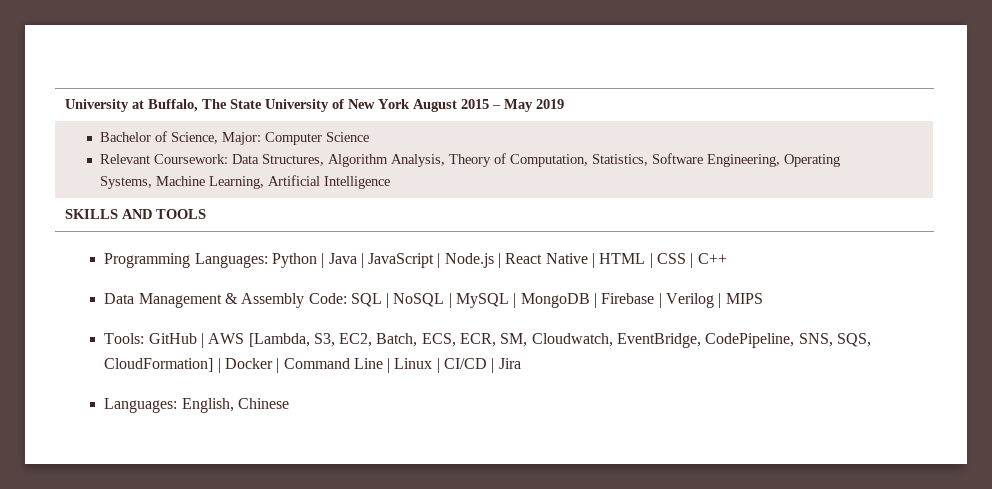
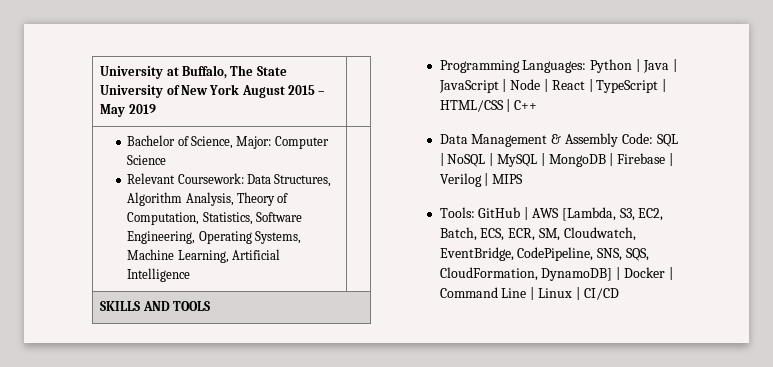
[444,253,494,268] Node.js -> [510,79,541,90] Node
[545,253,687,268] Native | HTML | CSS -> [588,79,667,93] [439,100,504,112] | TypeScript | HTML/CSS
[104,358,214,372] CloudFormation] -> [439,267,613,281] CloudFormation, DynamoDB]
[491,358,521,373] [104,398,289,413] | Jira // Languages: English, Chinese -> (619, 294) none

